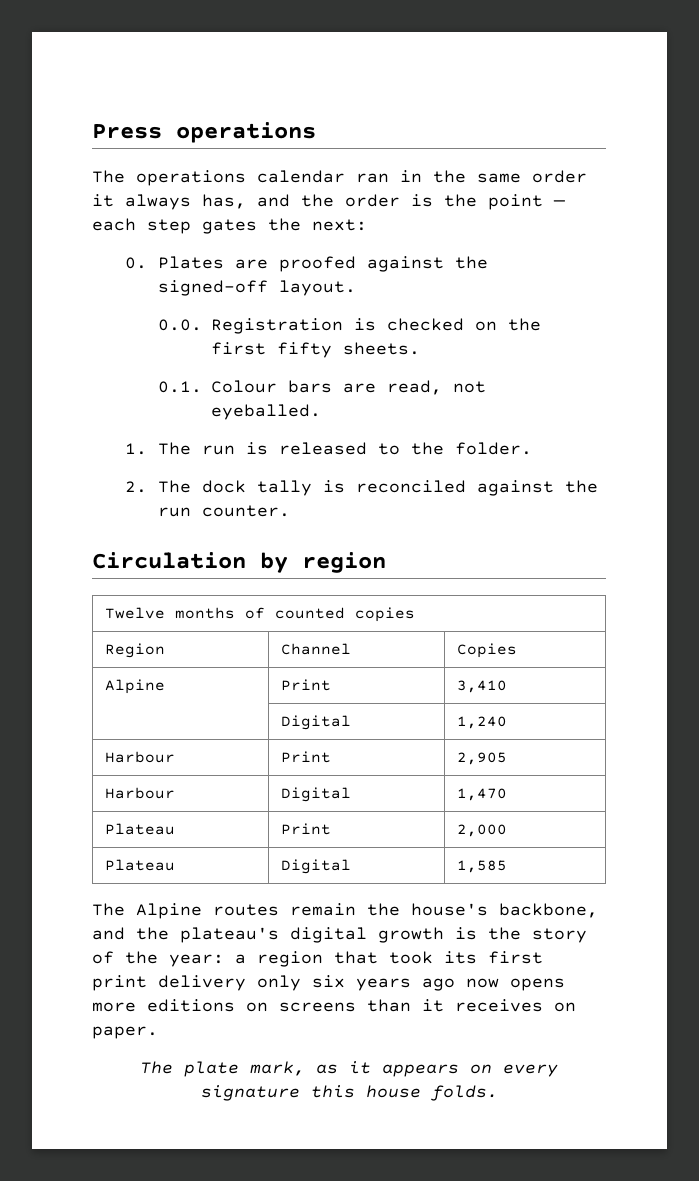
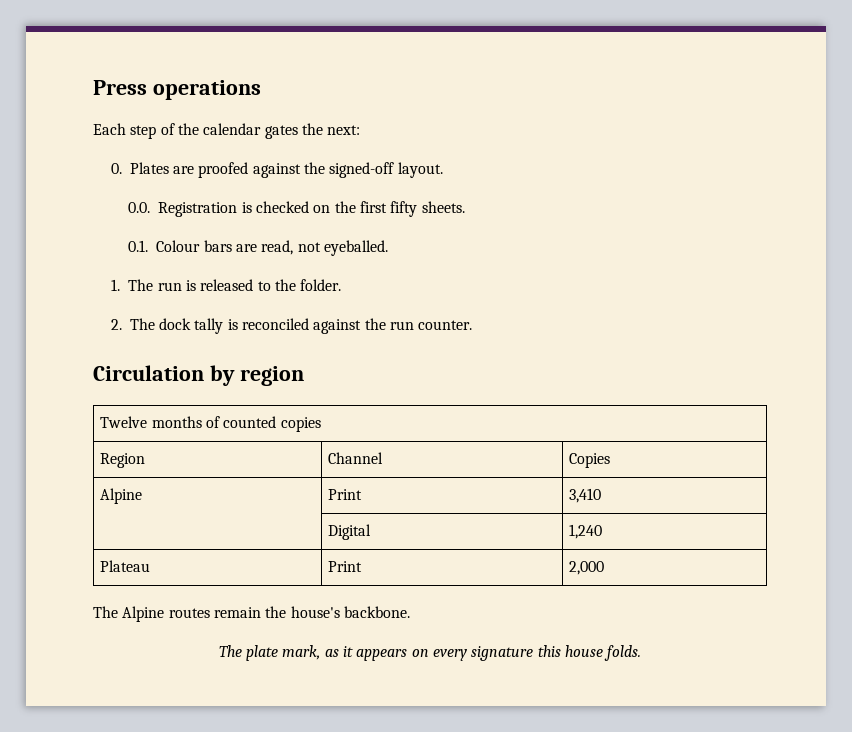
[92,170,587,186] [92,194,566,210] [92,218,191,234] The operations calendar ran in the same order it always has, and the order is the point — each step -> [93,123,262,139] Each step of the calendar
[104,751,175,763] [280,751,331,763] [456,752,507,765] [104,787,175,799] [280,787,351,802] [456,788,507,801] // Harbour | Print | 2,905 // Harbour | Digital | 1,470 -> (603, 531) none
[104,859,175,871] [280,859,351,874] [456,860,507,873] // Plateau | Digital | 1,585 -> (605, 568) none
[499,903,598,918] [92,927,587,943] [92,951,543,967] [92,975,565,991] [92,999,576,1012] [92,1026,158,1039] backbone, and the plateau's digital growth is the story of the year: a region that took its first print delivery only six years ago now opens more editions on screens than it receives on paper. -> [343,606,410,618] backbone.

